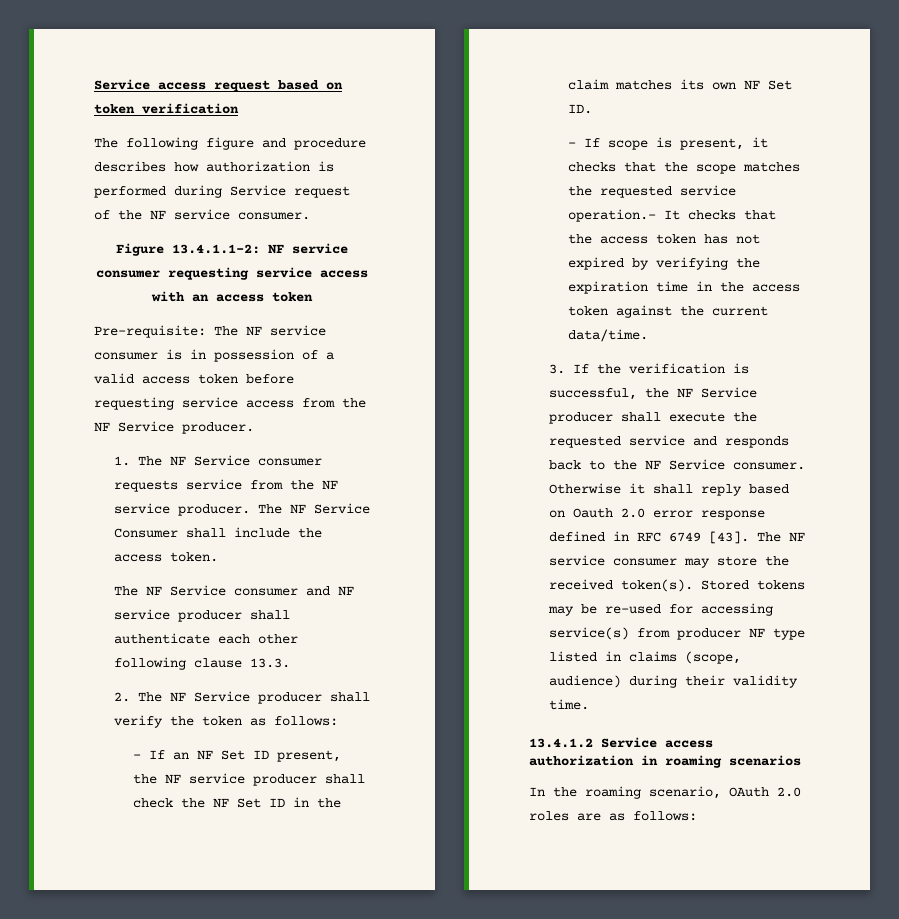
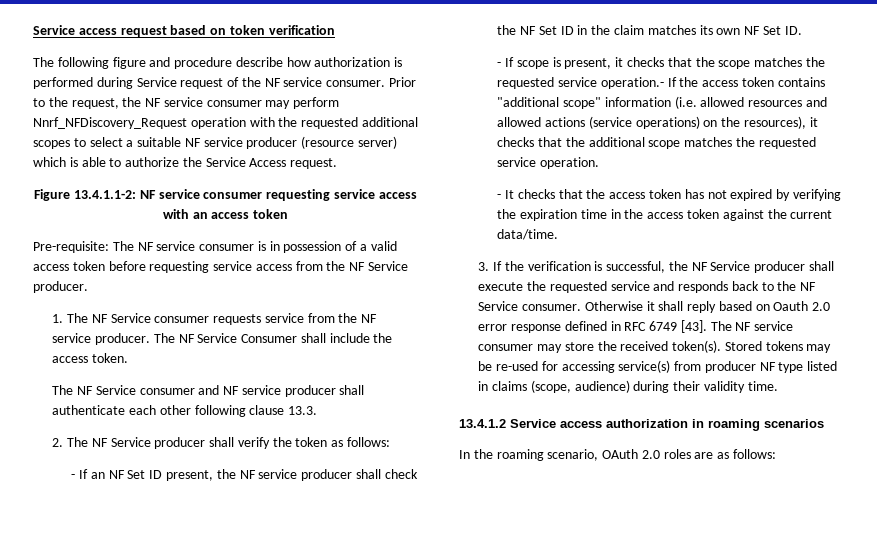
[94,161,166,172] describes -> [235,57,283,67] describe
(310, 216) none -> [389,77,417,87] [33,97,340,109] [33,117,418,129] [33,136,398,149] [33,157,338,169] Prior to the request, the NF service consumer may perform Nnrf_NFDiscovery_Request operation with the requested additional scopes to select a suitable NF service producer (resource server) which is able to authorize the Service Access request.
(657, 215) none -> [667,77,825,87] [497,96,828,109] [497,116,818,129] [497,137,816,149] [497,157,600,169] [497,194,502,199] If the access token contains "additional scope" information (i.e. allowed resources and allowed actions (service operations) on the resources), it checks that the additional scope matches the requested service operation. // -

